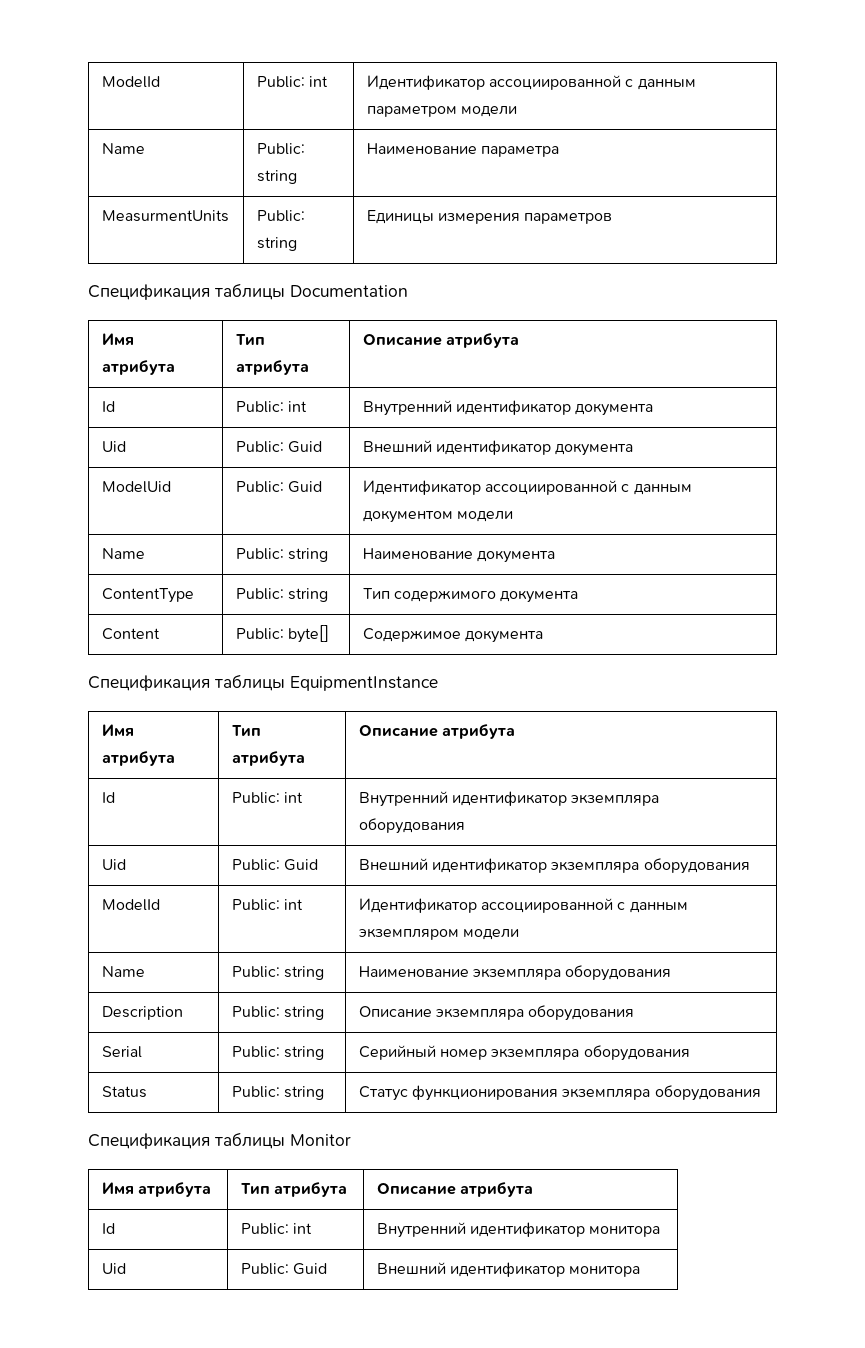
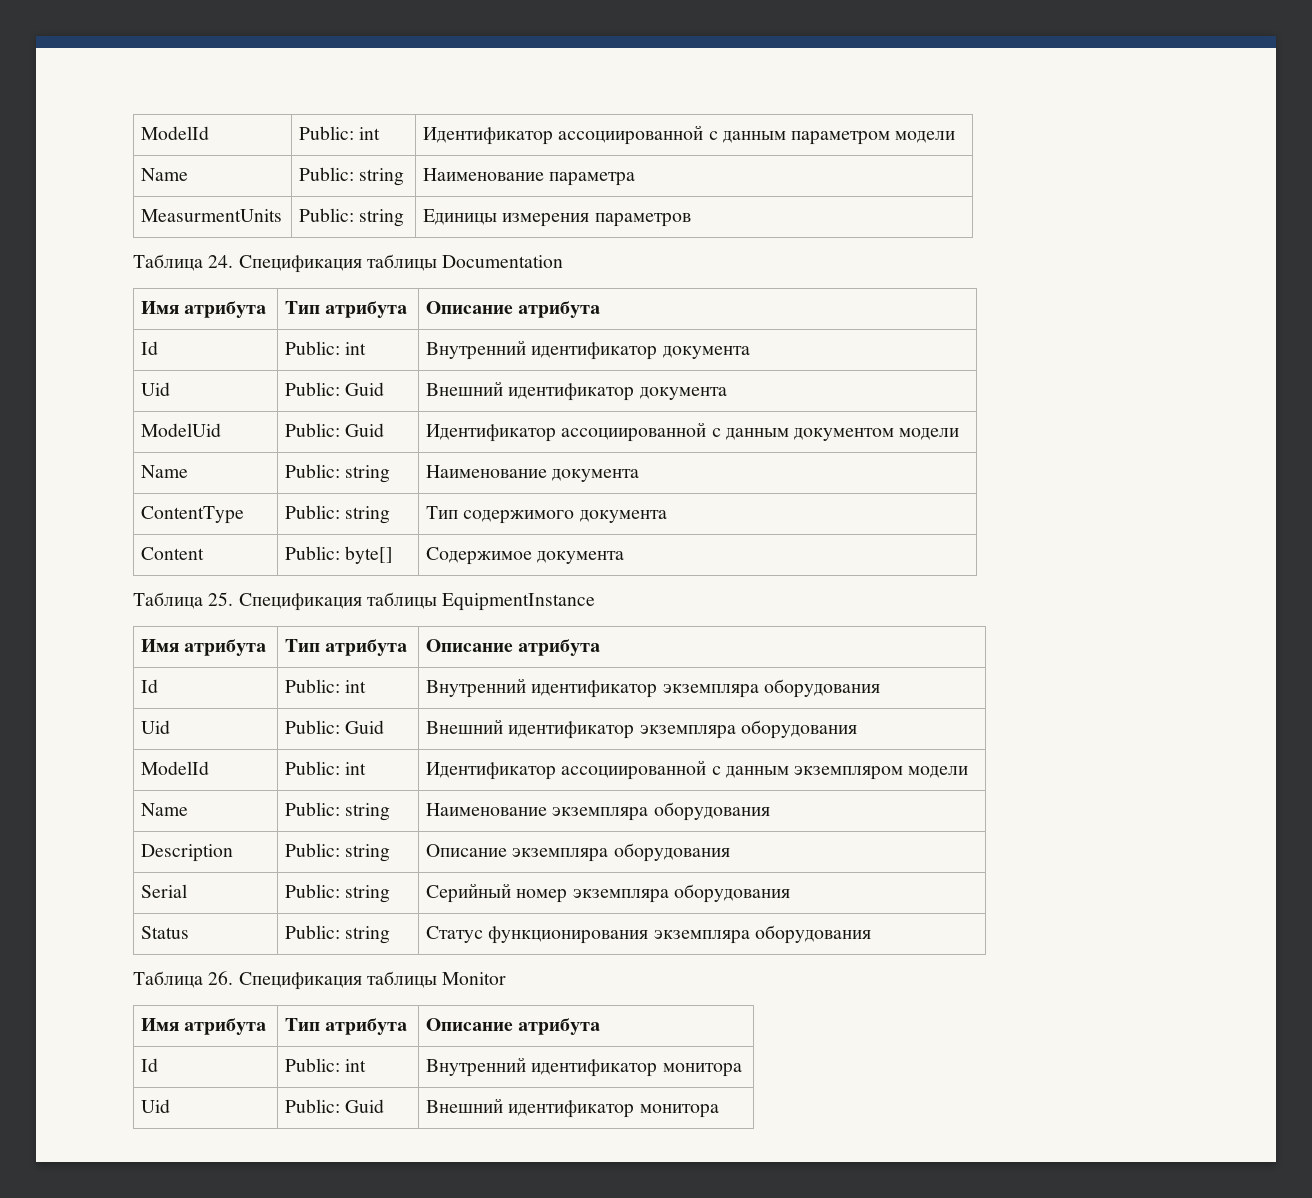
(613, 218) none -> [133,254,234,271] Таблица 24.
(544, 636) none -> [133,592,234,609] Таблица 25.
(761, 1093) none -> [133,971,234,988] Таблица 26.

